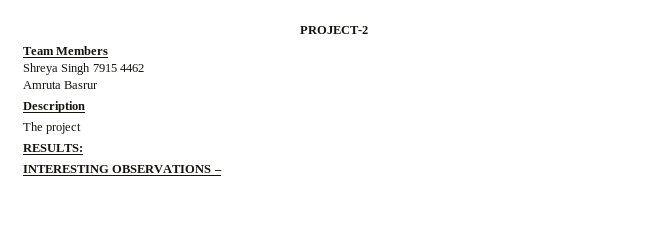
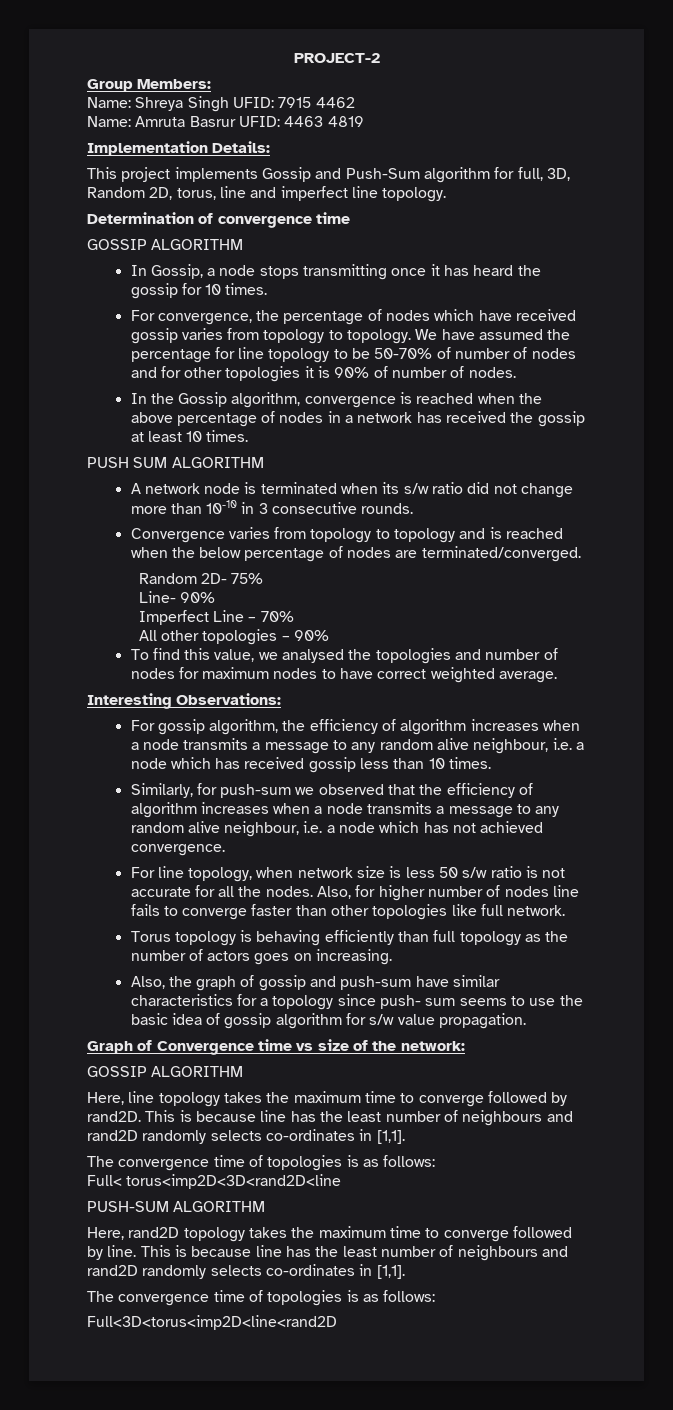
[23,46,109,55] Team Members // -> [87,79,212,92] [87,97,131,108] Group Members: // Name:
(91, 69) none -> [232,97,274,108] UFID:
(145, 68) none -> [87,116,131,127] Name:
[23,101,85,113] [23,122,82,134] [23,144,83,152] [23,165,222,173] // Description // The project // RESULTS: // INTERESTING OBSERVATIONS – -> [238,116,364,127] [87,141,271,156] [87,167,570,183] [87,186,447,202] [87,212,350,228] [87,239,244,250] [130,264,541,280] [130,283,268,299] [130,309,577,325] [130,328,571,344] [130,347,576,363] [130,366,516,382] [130,392,543,408] [130,411,585,427] [130,430,249,442] [87,457,264,468] [130,482,574,498] [130,500,414,514] [130,527,564,543] [130,546,581,562] [138,573,264,584] [138,591,216,603] [138,610,294,625] [138,629,330,645] [130,648,558,664] [130,667,558,683] [87,693,282,709] [130,719,581,735] [130,738,585,754] [130,757,492,773] [130,783,534,798] [130,802,560,818] [130,821,544,837] [130,844,225,856] [130,866,566,882] [130,885,580,901] [130,904,566,920] [130,930,569,946] [130,949,393,965] [130,975,501,991] [130,994,583,1010] [130,1013,527,1029] [87,1039,465,1055] [87,1066,244,1077] [87,1091,568,1107] [87,1110,573,1126] [87,1129,405,1144] [87,1155,436,1171] [87,1174,342,1189] [87,1201,266,1212] [87,1226,572,1242] [87,1245,568,1261] [87,1264,405,1279] [87,1290,436,1306] [87,1315,337,1330] UFID: 4463 4819 // Implementation Details: // This project implements Gossip and Push-Sum algorithm for full, 3D, Random 2D, torus, line and imperfect line topology. // Determination of convergence time // GOSSIP ALGORITHM // In Gossip, a node stops transmitting once it has heard the gossip for 10 times. // For convergence, the percentage of nodes which have received gossip varies from topology to topology. We have assumed the percentage for line topology to be 50-70% of number of nodes and for other topologies it is 90% of number of nodes. // In the Gossip algorithm, convergence is reached when the above percentage of nodes in a network has received the gossip at least 10 times. // PUSH SUM ALGORITHM // A network node is terminated when its s/w ratio did not change more than 10-10 in 3 consecutive rounds. // Convergence varies from topology to topology and is reached when the below percentage of nodes are terminated/converged. // Random 2D- 75% // Line- 90% // Imperfect Line – 70% // All other topologies – 90% // To find this value, we analysed the topologies and number of nodes for maximum nodes to have correct weighted average. // Interesting Observations: // For gossip algorithm, the efficiency of algorithm increases when a node transmits a message to any random alive neighbour, i.e. a node which has received gossip less than 10 times. // Similarly, for push-sum we observed that the efficiency of algorithm increases when a node transmits a message to any random alive neighbour, i.e. a node which has not achieved convergence. // For line topology, when network size is less 50 s/w ratio is not accurate for all the nodes. Also, for higher number of nodes line fails to converge faster than other topologies like full network. // Torus topology is behaving efficiently than full topology as the number of actors goes on increasing. // Also, the graph of gossip and push-sum have similar characteristics for a topology since push- sum seems to use the basic idea of gossip algorithm for s/w value propagation. // Graph of Convergence time vs size of the network: // GOSSIP ALGORITHM // Here, line topology takes the maximum time to converge followed by rand2D. This is because line has the least number of neighbours and rand2D randomly selects co-ordinates in [1,1]. // The convergence time of topologies is as follows: // Full< torus<imp2D<3D<rand2D<line // PUSH-SUM ALGORITHM // Here, rand2D topology takes the maximum time to converge followed by line. This is because line has the least number of neighbours and rand2D randomly selects co-ordinates in [1,1]. // The convergence time of topologies is as follows: // Full<3D<torus<imp2D<line<rand2D

